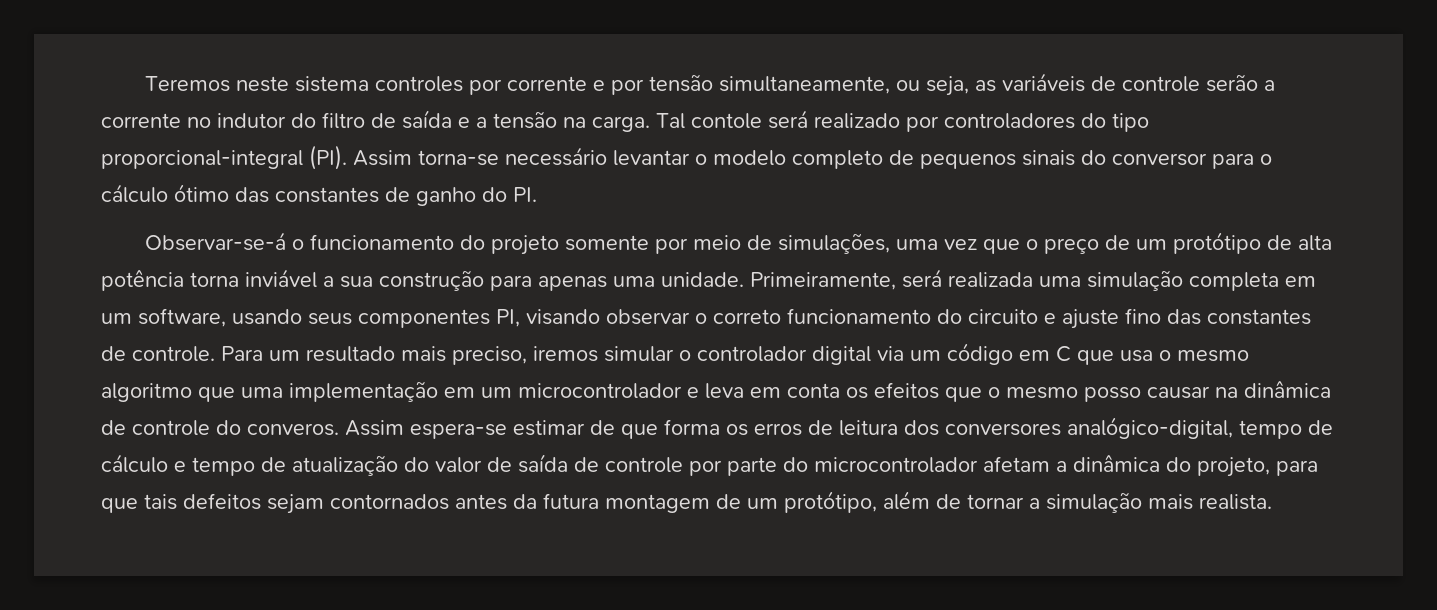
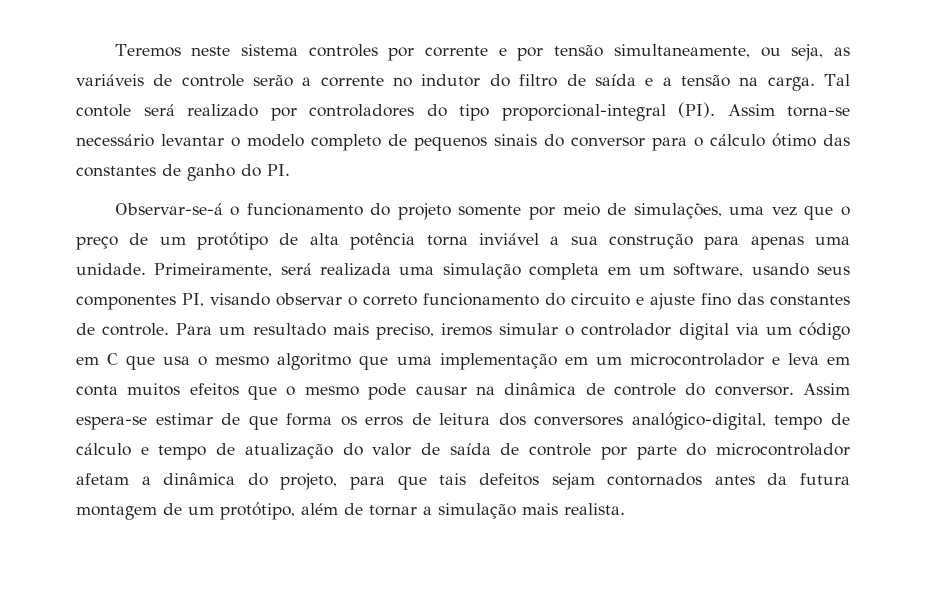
[846,387,868,399] os -> [127,383,181,396] muitos
[1084,387,1141,402] posso -> [368,383,407,400] pode
[247,423,339,436] converos. -> [714,386,794,396] conversor.

